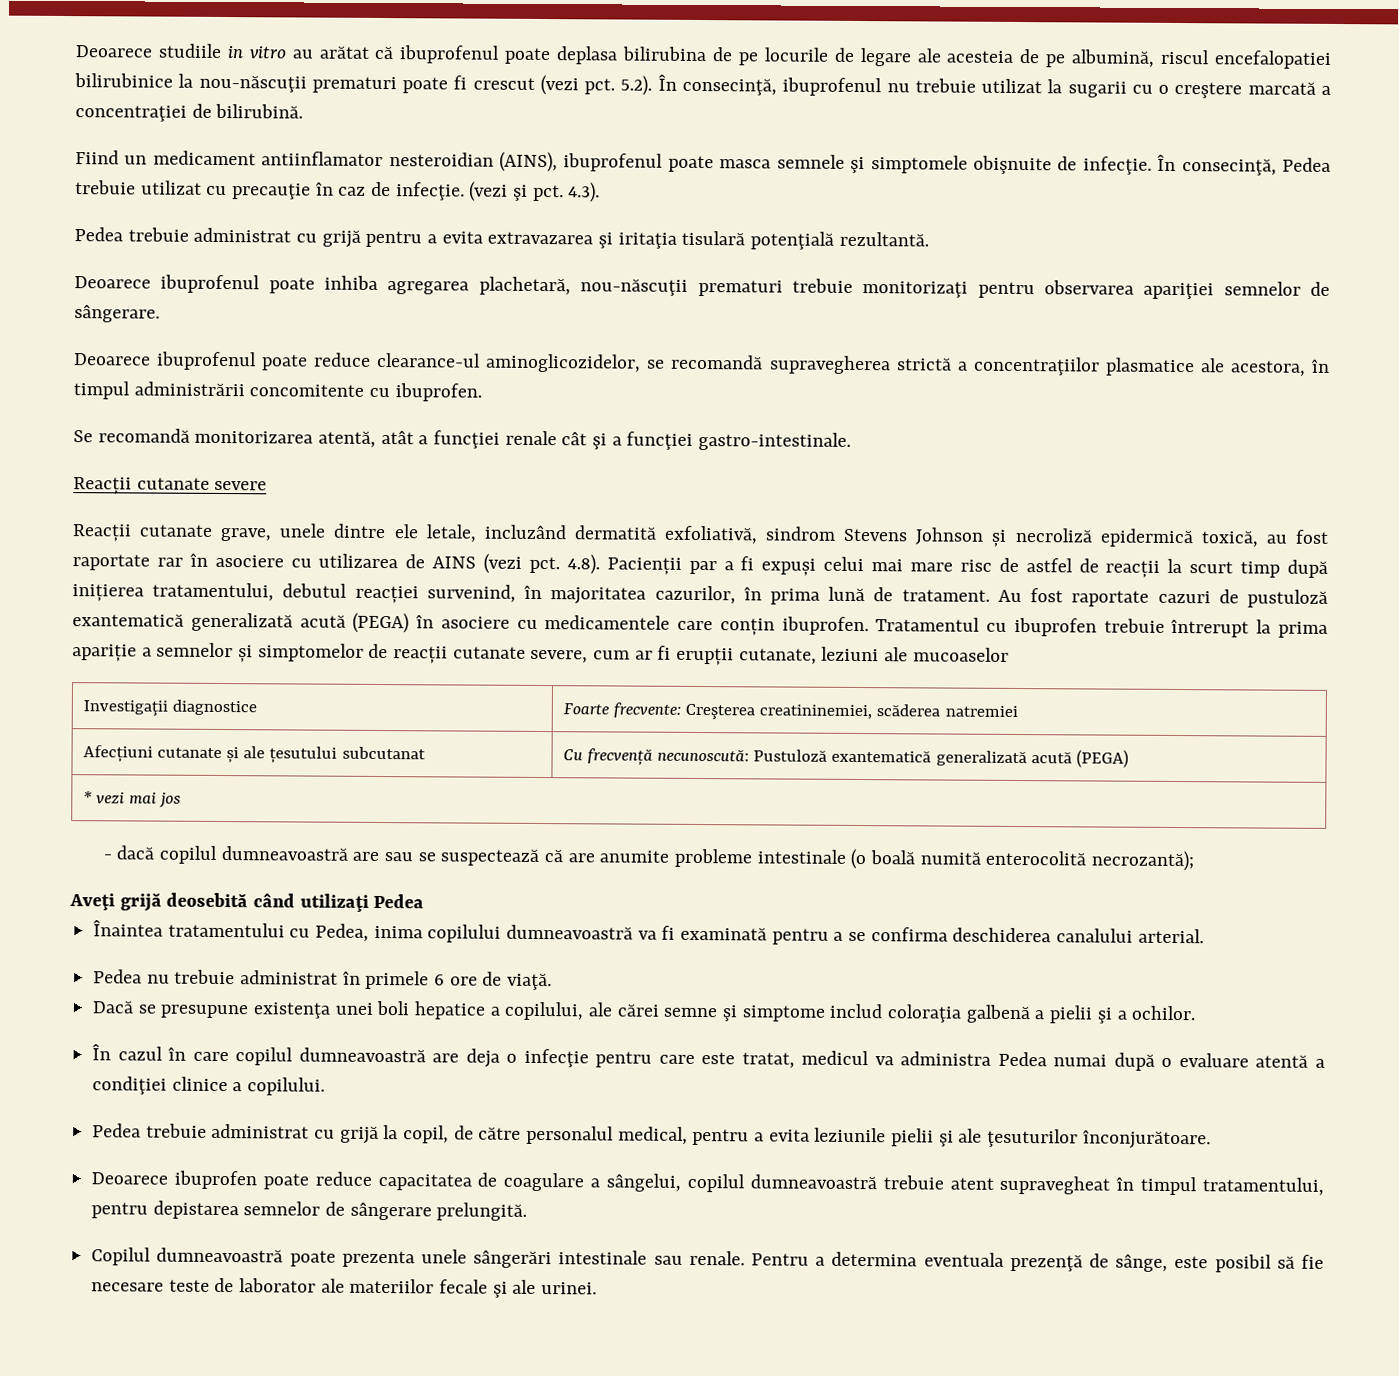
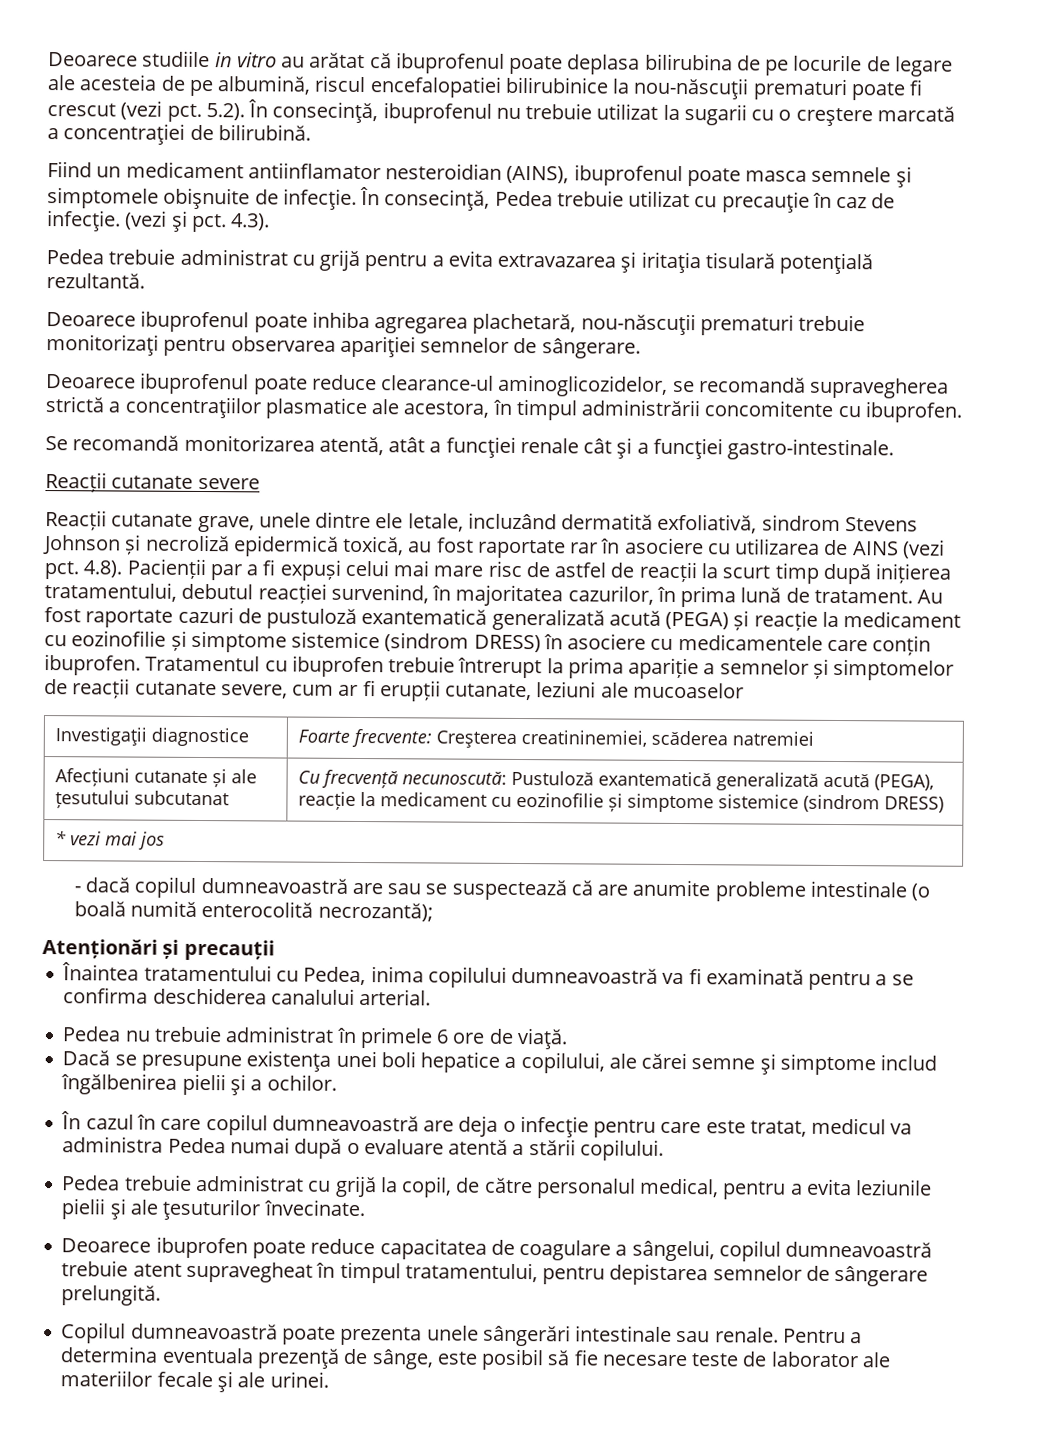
(410, 623) none -> [733,610,962,631] [44,630,541,653] și reacție la medicament cu eozinofilie și simptome sistemice (sindrom DRESS)
[1075,749,1129,768] (PEGA) -> [874,774,935,791] [298,791,945,813] (PEGA), reacție la medicament cu eozinofilie și simptome sistemice (sindrom DRESS)
[69,892,425,912] Aveţi grijă deosebită când utilizaţi Pedea -> [42,939,275,961] Atenționări și precauții
[887,1004,1045,1024] coloraţia galbenă a -> [61,1073,178,1095] îngălbenirea
[92,1076,243,1095] condiţiei clinice a -> [528,1139,576,1156] stării
[1082,1129,1211,1150] înconjurătoare. -> [263,1199,365,1217] învecinate.

